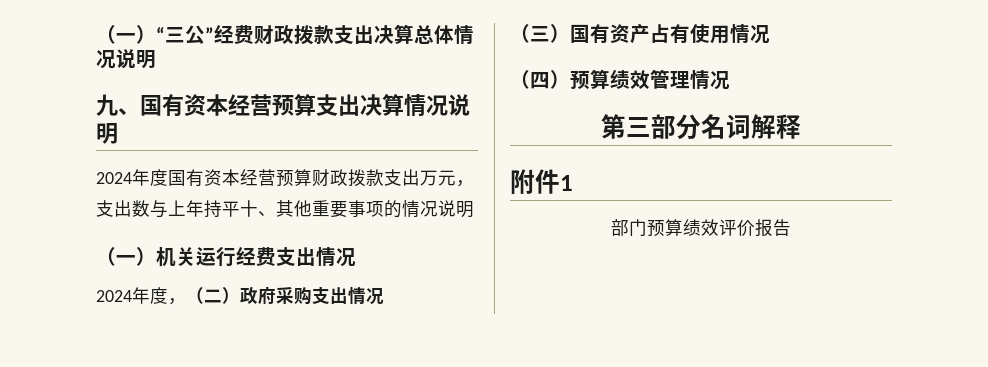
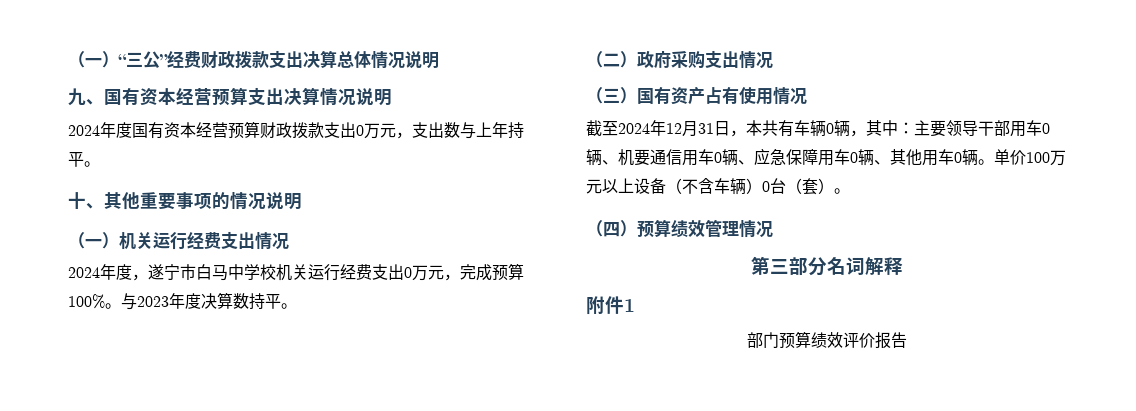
(420, 177) none -> [356,125,364,136] 0
(240, 209) none -> [84,161,100,167] 。 //
(186, 301) none -> [148,263,524,281] [68,292,297,310] 遂宁市白马中学校机关运行经费支出0万元，完成预算100%。与2023年度决算数持平。 //
(770, 34) none -> [586,120,1050,137] [586,148,1066,166] [586,178,850,195] // 截至2024年12月31日，本共有车辆0辆，其中：主要领导干部用车0辆、机要通信用车0辆、应急保障用车0辆、其他用车0辆。单价100万元以上设备（不含车辆）0台（套）。

